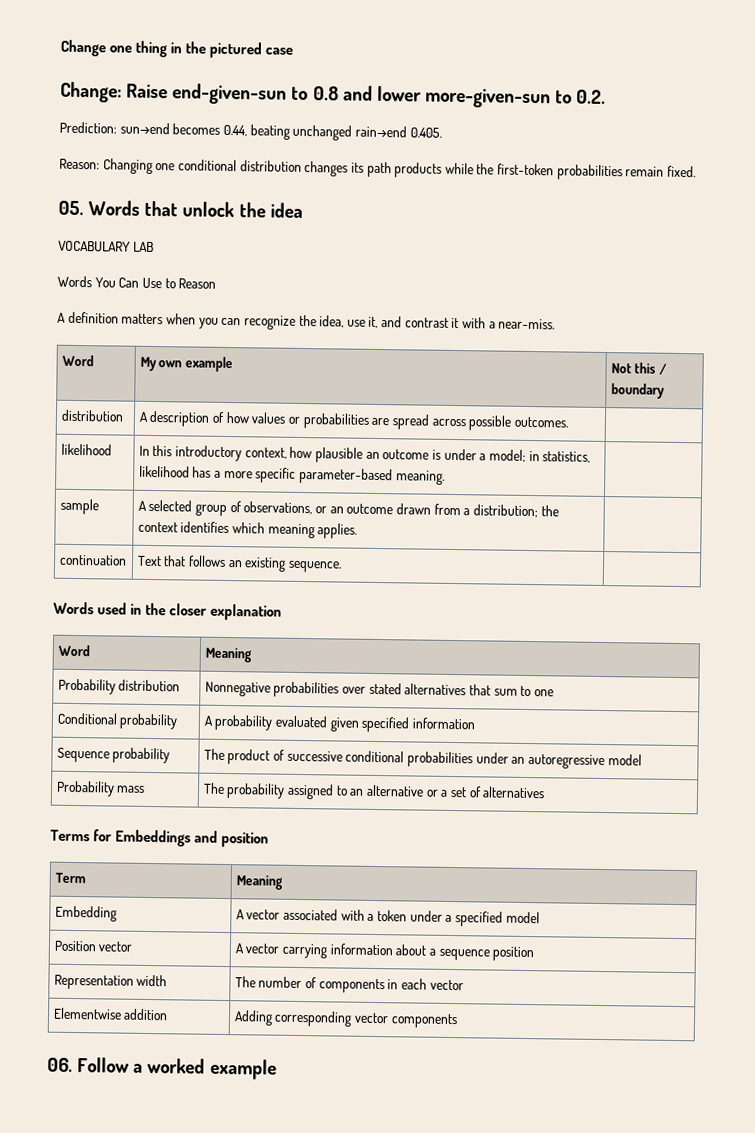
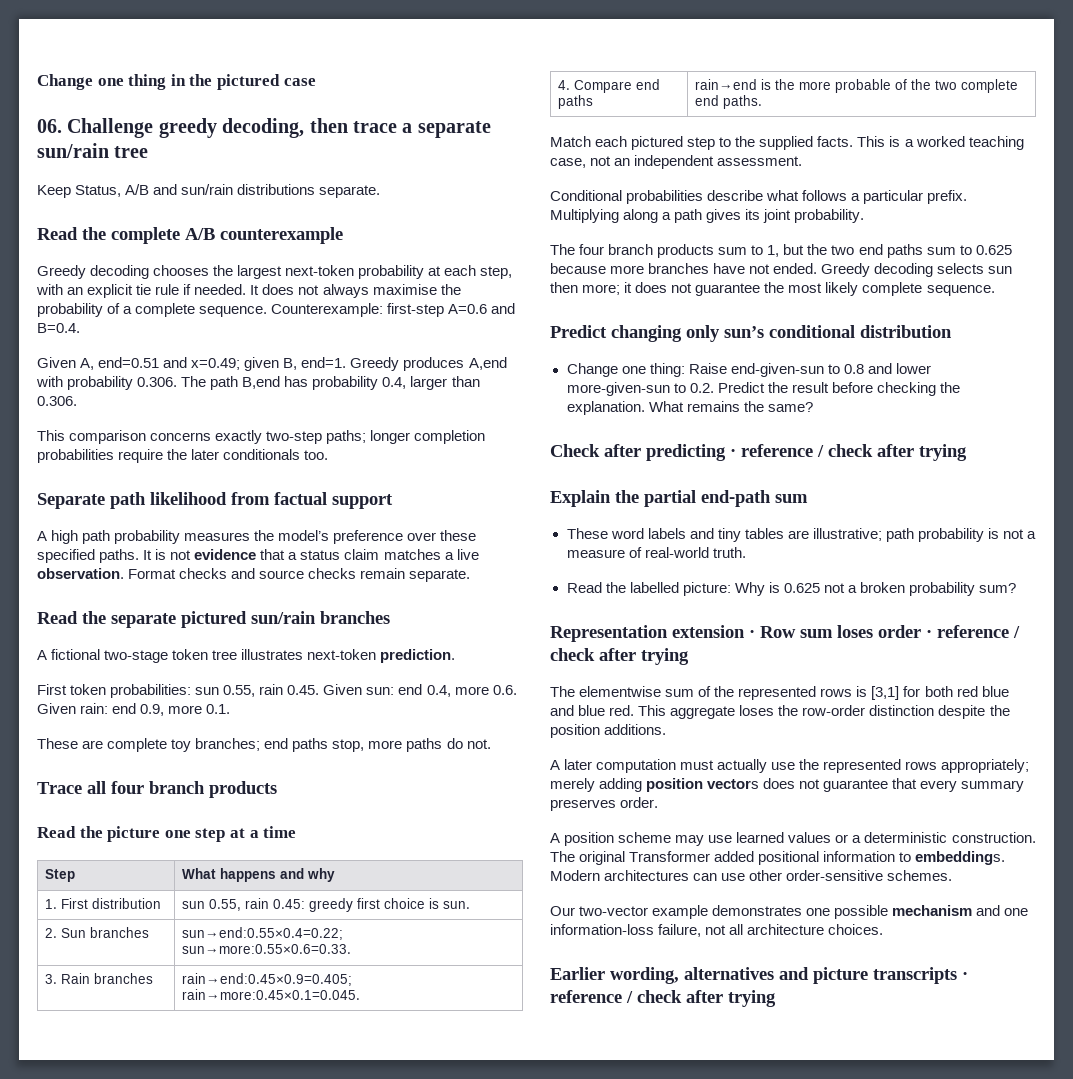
[60,81,122,103] Change: -> [37,118,491,138] [37,143,149,158] [37,184,381,198] [37,227,343,244] [37,265,513,279] [36,284,461,298] [37,303,516,317] [37,323,80,333] [37,357,507,371] [36,376,480,390] [37,396,77,406] [37,430,486,444] [37,449,329,463] [37,492,393,509] [37,530,477,544] [37,549,479,563] [37,568,471,582] [37,611,390,628] [37,649,456,663] [37,684,517,698] [37,703,231,716] [37,738,491,752] [37,781,277,798] [37,826,297,842] [45,869,76,882] [182,868,336,882] [45,898,162,909] [182,898,471,912] [45,927,150,938] [182,927,344,940] [182,944,352,954] [45,973,154,984] [182,973,353,986] [182,989,361,1000] [558,79,661,93] [558,95,594,109] [695,79,1019,93] [695,95,763,109] [550,136,1024,150] [550,155,803,169] [550,190,968,204] [550,209,865,223] [550,244,1012,258] [550,263,1013,277] [550,282,995,296] [550,325,952,342] [566,363,685,377] 06. Challenge greedy decoding, then trace a separate sun/rain tree // Keep Status, A/B and sun/rain distributions separate. // Read the complete A/B counterexample // Greedy decoding chooses the largest next-token probability at each step, with an explicit tie rule if needed. It does not always maximise the probability of a complete sequence. Counterexample: first-step A=0.6 and B=0.4. // Given A, end=0.51 and x=0.49; given B, end=1. Greedy produces A,end with probability 0.306. The path B,end has probability 0.4, larger than 0.306. // This comparison concerns exactly two-step paths; longer completion probabilities require the later conditionals too. // Separate path likelihood from factual support // A high path probability measures the model’s preference over these specified paths. It is not evidence that a status claim matches a live observation. Format checks and source checks remain separate. // Read the separate pictured sun/rain branches // A fictional two-stage token tree illustrates next-token prediction. // First token probabilities: sun 0.55, rain 0.45. Given sun: end 0.4, more 0.6. Given rain: end 0.9, more 0.1. // These are complete toy branches; end paths stop, more paths do not. // Trace all four branch products // Read the picture one step at a time // Step | What happens and why // 1. First distribution | sun 0.55, rain 0.45: greedy first choice is sun. // 2. Sun branches | sun→end:0.55×0.4=0.22; sun→more:0.55×0.6=0.33. // 3. Rain branches | rain→end:0.45×0.9=0.405; rain→more:0.45×0.1=0.045. // 4. Compare end paths | rain→end is the more probable of the two complete end paths. // Match each pictured step to the supplied facts. This is a worked teaching case, not an independent assessment. // Conditional probabilities describe what follows a particular prefix. Multiplying along a path gives its joint probability. // The four branch products sum to 1, but the two end paths sum to 0.625 because more branches have not ended. Greedy decoding selects sun then more; it does not guarantee the most likely complete sequence. // Predict changing only sun’s conditional distribution // Change one thing:
[59,121,442,141] [59,158,697,181] [58,200,303,218] [58,240,154,252] [57,275,217,289] [57,311,556,330] [61,354,94,367] [139,356,234,373] [610,362,668,375] [610,383,665,399] [60,409,124,422] [138,410,568,431] [60,443,112,456] [138,445,591,463] [138,465,445,485] [59,498,99,515] [137,499,559,518] [137,521,358,539] [58,554,127,566] [136,555,343,573] [53,601,283,621] [57,644,90,657] [204,647,252,663] [57,678,181,695] [204,681,554,698] [56,712,179,730] [203,714,476,733] [56,747,171,764] [203,748,642,770] [55,780,146,797] [202,782,546,800] [50,829,270,848] [54,872,86,884] [235,875,283,890] [54,905,117,922] [235,908,540,927] [53,940,134,952] [234,943,535,962] [53,974,168,990] [234,976,464,994] [52,1007,169,1021] [233,1010,458,1029] [47,1057,277,1080] // Prediction: sun→end becomes 0.44, beating unchanged rain→end 0.405. // Reason: Changing one conditional distribution changes its path products while the first-token probabilities remain fixed. // 05. Words that unlock the idea // VOCABULARY LAB // Words You Can Use to Reason // A definition matters when you can recognize the idea, use it, and contrast it with a near-miss. // Word | My own example | Not this / boundary // distribution | A description of how values or probabilities are spread across possible outcomes. | // likelihood | In this introductory context, how plausible an outcome is under a model; in statistics, likelihood has a more specific parameter-based meaning. | // sample | A selected group of observations, or an outcome drawn from a distribution; the context identifies which meaning applies. | // continuation | Text that follows an existing sequence. | // Words used in the closer explanation // Word | Meaning // Probability distribution | Nonnegative probabilities over stated alternatives that sum to one // Conditional probability | A probability evaluated given specified information // Sequence probability | The product of successive conditional probabilities under an autoregressive model // Probability mass | The probability assigned to an alternative or a set of alternatives // Terms for Embeddings and position // Term | Meaning // Embedding | A vector associated with a token under a specified model // Position vector | A vector carrying information about a sequence position // Representation width | The number of components in each vector // Elementwise addition | Adding corresponding vector components // 06. Follow a worked example -> [717,382,960,396] [566,401,813,415] [550,444,967,461] [550,490,808,507] [566,528,1037,542] [566,547,746,558] [566,582,1017,596] [550,625,1020,642] [550,648,689,665] [550,686,1009,700] [550,705,1010,719] [550,724,667,738] [550,759,1030,773] [550,778,1025,792] [550,797,659,811] [550,832,1036,846] [550,851,1006,865] [550,870,953,881] [550,905,1029,919] [550,924,884,937] [550,967,968,984] [550,990,776,1007] Predict the result before checking the explanation. What remains the same? // Check after predicting · reference / check after trying // Explain the partial end-path sum // These word labels and tiny tables are illustrative; path probability is not a measure of real-world truth. // Read the labelled picture: Why is 0.625 not a broken probability sum? // Representation extension · Row sum loses order · reference / check after trying // The elementwise sum of the represented rows is [3,1] for both red blue and blue red. This aggregate loses the row-order distinction despite the position additions. // A later computation must actually use the represented rows appropriately; merely adding position vectors does not guarantee that every summary preserves order. // A position scheme may use learned values or a deterministic construction. The original Transformer added positional information to embeddings. Modern architectures can use other order-sensitive schemes. // Our two-vector example demonstrates one possible mechanism and one information-loss failure, not all architecture choices. // Earlier wording, alternatives and picture transcripts · reference / check after trying

